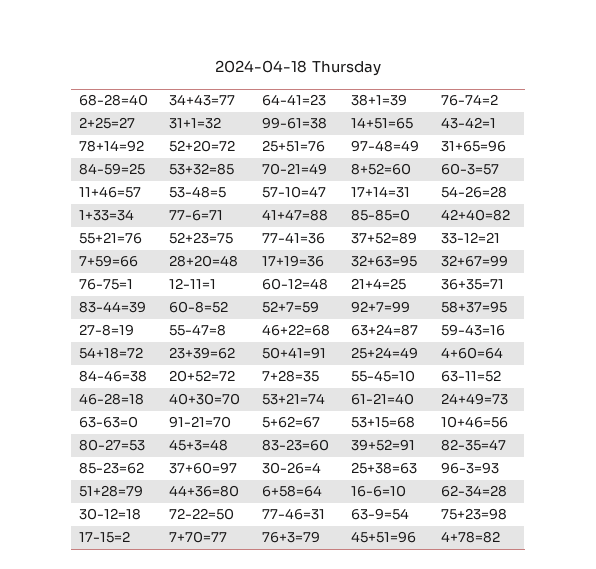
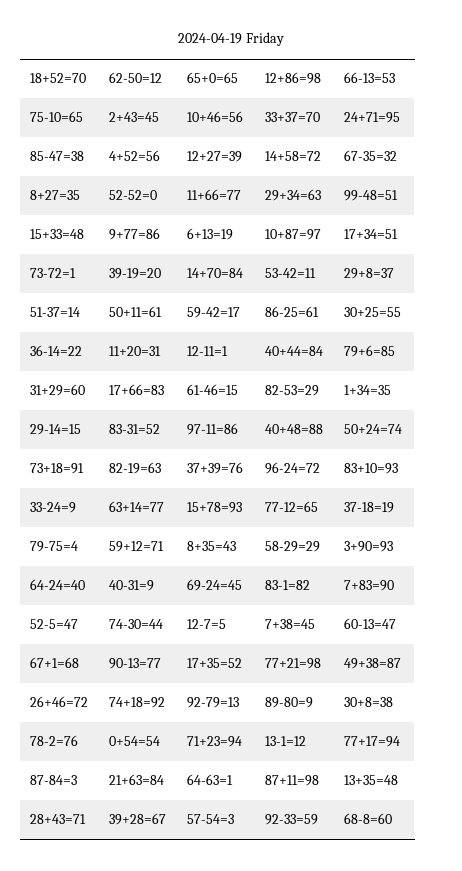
[215,60,381,76] [78,94,148,106] [168,94,235,106] [261,94,326,106] [350,94,407,106] [440,94,498,106] [78,117,135,129] [168,117,221,129] [261,117,327,129] [350,117,413,129] [440,117,496,129] [78,140,144,152] [168,140,235,152] [261,140,325,152] [350,140,419,152] [440,140,506,152] [78,163,145,175] [168,163,234,175] [261,163,327,175] [350,163,411,175] [440,163,499,175] [78,186,141,198] [168,186,226,198] [261,186,326,198] [350,186,410,198] [440,186,507,198] [78,209,134,221] [168,210,223,221] [261,209,328,221] [350,209,410,221] [440,209,510,221] [78,232,142,244] [168,232,233,244] [261,232,325,244] [350,232,417,244] [440,232,500,244] [78,255,138,267] [168,255,238,267] [261,255,324,267] [350,255,417,267] [440,255,508,267] [78,279,133,290] [168,278,216,289] [261,278,328,290] [350,278,406,290] [440,279,504,290] [78,301,146,313] [168,301,228,313] [261,301,319,313] [350,301,410,313] [440,301,507,313] [78,324,134,336] [168,324,226,336] [261,324,330,336] [350,324,418,336] [440,324,505,336] [78,347,143,359] [168,347,235,359] [261,347,326,359] [350,347,418,359] [440,347,503,359] [78,370,147,382] [168,370,235,382] [261,370,319,382] [350,370,415,382] [440,370,501,382] [78,393,144,405] [168,393,240,405] [261,393,325,405] [350,393,414,405] [440,393,508,405] [78,416,138,428] [168,416,231,428] [261,416,320,428] [350,416,415,428] [440,416,508,428] [78,439,145,451] [168,439,228,451] [261,439,329,451] [350,439,415,451] [440,439,506,451] [78,462,144,474] [168,462,237,474] [261,462,321,474] [350,462,417,474] [440,462,499,474] [78,485,143,497] [168,485,239,497] [261,485,322,497] [350,485,406,497] [440,485,507,497] [78,508,141,520] [168,508,234,520] [261,508,325,520] [350,508,409,520] [440,508,507,520] [78,531,130,543] [168,531,227,543] [261,531,320,543] [350,531,416,543] [440,531,500,543] 2024-04-18 Thursday // 68-28=40 | 34+43=77 | 64-41=23 | 38+1=39 | 76-74=2 // 2+25=27 | 31+1=32 | 99-61=38 | 14+51=65 | 43-42=1 // 78+14=92 | 52+20=72 | 25+51=76 | 97-48=49 | 31+65=96 // 84-59=25 | 53+32=85 | 70-21=49 | 8+52=60 | 60-3=57 // 11+46=57 | 53-48=5 | 57-10=47 | 17+14=31 | 54-26=28 // 1+33=34 | 77-6=71 | 41+47=88 | 85-85=0 | 42+40=82 // 55+21=76 | 52+23=75 | 77-41=36 | 37+52=89 | 33-12=21 // 7+59=66 | 28+20=48 | 17+19=36 | 32+63=95 | 32+67=99 // 76-75=1 | 12-11=1 | 60-12=48 | 21+4=25 | 36+35=71 // 83-44=39 | 60-8=52 | 52+7=59 | 92+7=99 | 58+37=95 // 27-8=19 | 55-47=8 | 46+22=68 | 63+24=87 | 59-43=16 // 54+18=72 | 23+39=62 | 50+41=91 | 25+24=49 | 4+60=64 // 84-46=38 | 20+52=72 | 7+28=35 | 55-45=10 | 63-11=52 // 46-28=18 | 40+30=70 | 53+21=74 | 61-21=40 | 24+49=73 // 63-63=0 | 91-21=70 | 5+62=67 | 53+15=68 | 10+46=56 // 80-27=53 | 45+3=48 | 83-23=60 | 39+52=91 | 82-35=47 // 85-23=62 | 37+60=97 | 30-26=4 | 25+38=63 | 96-3=93 // 51+28=79 | 44+36=80 | 6+58=64 | 16-6=10 | 62-34=28 // 30-12=18 | 72-22=50 | 77-46=31 | 63-9=54 | 75+23=98 // 17-15=2 | 7+70=77 | 76+3=79 | 45+51=96 | 4+78=82 -> [178,32,284,46] [30,73,87,83] [109,72,163,83] [187,72,239,83] [265,72,322,84] [344,72,396,83] [30,111,84,122] [109,112,160,122] [187,111,244,122] [265,112,321,122] [344,112,401,123] [30,151,85,161] [109,150,161,161] [187,151,243,162] [265,151,322,161] [344,150,398,161] [30,190,81,200] [109,190,158,200] [187,189,242,200] [265,189,322,201] [344,190,399,201] [30,229,85,239] [109,228,161,240] [187,228,234,240] [265,229,322,240] [344,229,399,239] [30,268,77,278] [109,268,162,279] [187,268,244,278] [265,268,317,278] [344,268,395,279] [30,307,81,317] [109,306,163,317] [187,307,241,318] [265,306,320,317] [344,307,402,317] [30,345,83,356] [109,346,162,356] [187,346,229,356] [265,346,324,356] [344,345,396,357] [30,384,86,396] [109,384,165,395] [187,384,239,395] [265,385,320,396] [344,385,392,395] [30,424,82,435] [109,424,161,434] [187,423,239,435] [265,424,324,434] [344,424,403,434] [30,463,85,474] [109,462,162,474] [187,462,244,474] [265,462,321,474] [344,463,399,474] [30,502,77,513] [109,501,165,512] [187,502,243,513] [265,501,319,512] [344,502,395,513] [30,541,79,552] [109,541,165,552] [187,541,237,551] [265,541,321,552] [344,541,394,552] [30,579,86,590] [109,580,155,591] [187,579,243,591] [265,580,311,590] [344,580,395,591] [30,619,79,629] [109,619,164,629] [187,619,227,629] [265,619,316,629] [344,618,397,629] [30,657,80,668] [109,658,162,669] [187,658,243,668] [265,658,322,669] [344,658,402,669] [30,696,89,707] [109,697,166,708] [187,697,240,708] [265,697,314,708] [344,697,394,707] [30,735,79,746] [109,736,161,746] [187,736,243,747] [265,736,307,746] [344,736,401,747] [30,775,78,785] [109,774,165,785] [187,774,234,785] [265,775,320,786] [344,775,399,785] [30,814,87,824] [109,813,167,825] [187,814,235,824] [265,814,319,825] [344,813,393,824] 2024-04-19 Friday // 18+52=70 | 62-50=12 | 65+0=65 | 12+86=98 | 66-13=53 // 75-10=65 | 2+43=45 | 10+46=56 | 33+37=70 | 24+71=95 // 85-47=38 | 4+52=56 | 12+27=39 | 14+58=72 | 67-35=32 // 8+27=35 | 52-52=0 | 11+66=77 | 29+34=63 | 99-48=51 // 15+33=48 | 9+77=86 | 6+13=19 | 10+87=97 | 17+34=51 // 73-72=1 | 39-19=20 | 14+70=84 | 53-42=11 | 29+8=37 // 51-37=14 | 50+11=61 | 59-42=17 | 86-25=61 | 30+25=55 // 36-14=22 | 11+20=31 | 12-11=1 | 40+44=84 | 79+6=85 // 31+29=60 | 17+66=83 | 61-46=15 | 82-53=29 | 1+34=35 // 29-14=15 | 83-31=52 | 97-11=86 | 40+48=88 | 50+24=74 // 73+18=91 | 82-19=63 | 37+39=76 | 96-24=72 | 83+10=93 // 33-24=9 | 63+14=77 | 15+78=93 | 77-12=65 | 37-18=19 // 79-75=4 | 59+12=71 | 8+35=43 | 58-29=29 | 3+90=93 // 64-24=40 | 40-31=9 | 69-24=45 | 83-1=82 | 7+83=90 // 52-5=47 | 74-30=44 | 12-7=5 | 7+38=45 | 60-13=47 // 67+1=68 | 90-13=77 | 17+35=52 | 77+21=98 | 49+38=87 // 26+46=72 | 74+18=92 | 92-79=13 | 89-80=9 | 30+8=38 // 78-2=76 | 0+54=54 | 71+23=94 | 13-1=12 | 77+17=94 // 87-84=3 | 21+63=84 | 64-63=1 | 87+11=98 | 13+35=48 // 28+43=71 | 39+28=67 | 57-54=3 | 92-33=59 | 68-8=60

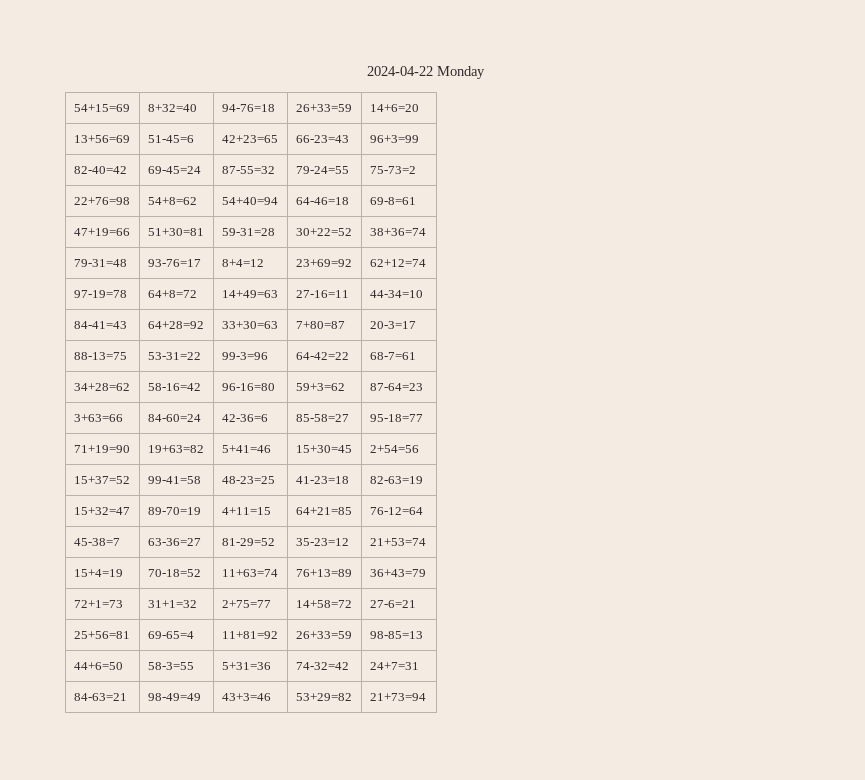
[178,32,284,46] [30,73,87,83] [109,72,163,83] [187,72,239,83] [265,72,322,84] [344,72,396,83] [30,111,84,122] [109,112,160,122] [187,111,244,122] [265,112,321,122] [344,112,401,123] [30,151,85,161] [109,150,161,161] [187,151,243,162] [265,151,322,161] [344,150,398,161] [30,190,81,200] [109,190,158,200] [187,189,242,200] [265,189,322,201] [344,190,399,201] [30,229,85,239] [109,228,161,240] [187,228,234,240] [265,229,322,240] [344,229,399,239] [30,268,77,278] [109,268,162,279] [187,268,244,278] [265,268,317,278] [344,268,395,279] [30,307,81,317] [109,306,163,317] [187,307,241,318] [265,306,320,317] [344,307,402,317] [30,345,83,356] [109,346,162,356] [187,346,229,356] [265,346,324,356] [344,345,396,357] [30,384,86,396] [109,384,165,395] [187,384,239,395] [265,385,320,396] [344,385,392,395] [30,424,82,435] [109,424,161,434] [187,423,239,435] [265,424,324,434] [344,424,403,434] [30,463,85,474] [109,462,162,474] [187,462,244,474] [265,462,321,474] [344,463,399,474] [30,502,77,513] [109,501,165,512] [187,502,243,513] [265,501,319,512] [344,502,395,513] [30,541,79,552] [109,541,165,552] [187,541,237,551] [265,541,321,552] [344,541,394,552] [30,579,86,590] [109,580,155,591] [187,579,243,591] [265,580,311,590] [344,580,395,591] [30,619,79,629] [109,619,164,629] [187,619,227,629] [265,619,316,629] [344,618,397,629] [30,657,80,668] [109,658,162,669] [187,658,243,668] [265,658,322,669] [344,658,402,669] [30,696,89,707] [109,697,166,708] [187,697,240,708] [265,697,314,708] [344,697,394,707] [30,735,79,746] [109,736,161,746] [187,736,243,747] [265,736,307,746] [344,736,401,747] [30,775,78,785] [109,774,165,785] [187,774,234,785] [265,775,320,786] [344,775,399,785] [30,814,87,824] [109,813,167,825] [187,814,235,824] [265,814,319,825] [344,813,393,824] 2024-04-19 Friday // 18+52=70 | 62-50=12 | 65+0=65 | 12+86=98 | 66-13=53 // 75-10=65 | 2+43=45 | 10+46=56 | 33+37=70 | 24+71=95 // 85-47=38 | 4+52=56 | 12+27=39 | 14+58=72 | 67-35=32 // 8+27=35 | 52-52=0 | 11+66=77 | 29+34=63 | 99-48=51 // 15+33=48 | 9+77=86 | 6+13=19 | 10+87=97 | 17+34=51 // 73-72=1 | 39-19=20 | 14+70=84 | 53-42=11 | 29+8=37 // 51-37=14 | 50+11=61 | 59-42=17 | 86-25=61 | 30+25=55 // 36-14=22 | 11+20=31 | 12-11=1 | 40+44=84 | 79+6=85 // 31+29=60 | 17+66=83 | 61-46=15 | 82-53=29 | 1+34=35 // 29-14=15 | 83-31=52 | 97-11=86 | 40+48=88 | 50+24=74 // 73+18=91 | 82-19=63 | 37+39=76 | 96-24=72 | 83+10=93 // 33-24=9 | 63+14=77 | 15+78=93 | 77-12=65 | 37-18=19 // 79-75=4 | 59+12=71 | 8+35=43 | 58-29=29 | 3+90=93 // 64-24=40 | 40-31=9 | 69-24=45 | 83-1=82 | 7+83=90 // 52-5=47 | 74-30=44 | 12-7=5 | 7+38=45 | 60-13=47 // 67+1=68 | 90-13=77 | 17+35=52 | 77+21=98 | 49+38=87 // 26+46=72 | 74+18=92 | 92-79=13 | 89-80=9 | 30+8=38 // 78-2=76 | 0+54=54 | 71+23=94 | 13-1=12 | 77+17=94 // 87-84=3 | 21+63=84 | 64-63=1 | 87+11=98 | 13+35=48 // 28+43=71 | 39+28=67 | 57-54=3 | 92-33=59 | 68-8=60 -> [367,66,485,79] [73,104,130,112] [147,104,197,112] [221,104,275,112] [295,104,352,112] [369,104,419,112] [73,135,130,143] [147,135,194,143] [221,135,278,143] [295,135,349,143] [369,135,419,143] [73,166,127,174] [147,166,201,174] [221,166,275,174] [295,166,349,174] [369,166,416,174] [73,197,130,205] [147,197,197,205] [221,197,278,205] [295,197,349,205] [369,197,416,205] [73,228,130,236] [147,228,204,236] [221,228,275,236] [295,228,352,236] [369,228,426,236] [73,259,127,267] [147,259,201,267] [221,259,264,267] [295,259,352,267] [369,259,426,267] [73,290,127,298] [147,290,197,298] [221,290,278,298] [295,290,349,298] [369,290,423,298] [73,321,127,329] [147,321,204,329] [221,321,278,329] [295,321,345,329] [369,321,416,329] [73,352,127,360] [147,352,201,360] [221,352,268,360] [295,352,349,360] [369,352,416,360] [73,383,130,391] [147,383,201,391] [221,383,275,391] [295,383,345,391] [369,383,423,391] [73,414,123,422] [147,414,201,422] [221,414,268,422] [295,414,349,422] [369,414,423,422] [73,445,130,453] [147,445,204,453] [221,445,271,453] [295,445,352,453] [369,445,419,453] [73,476,130,484] [147,476,201,484] [221,476,275,484] [295,476,349,484] [369,476,423,484] [73,507,130,515] [147,507,201,515] [221,507,271,515] [295,507,352,515] [369,507,423,515] [73,538,120,546] [147,538,201,546] [221,538,275,546] [295,538,349,546] [369,538,426,546] [73,569,123,577] [147,569,201,577] [221,569,278,577] [295,569,352,577] [369,569,426,577] [73,600,123,608] [147,600,197,608] [221,600,271,608] [295,600,352,608] [369,600,416,608] [73,631,130,639] [147,631,194,639] [221,631,278,639] [295,631,352,639] [369,631,423,639] [73,662,123,670] [147,662,194,670] [221,662,271,670] [295,662,349,670] [369,662,419,670] [73,693,127,701] [147,693,201,701] [221,693,271,701] [295,693,352,701] [369,693,426,701] 2024-04-22 Monday // 54+15=69 | 8+32=40 | 94-76=18 | 26+33=59 | 14+6=20 // 13+56=69 | 51-45=6 | 42+23=65 | 66-23=43 | 96+3=99 // 82-40=42 | 69-45=24 | 87-55=32 | 79-24=55 | 75-73=2 // 22+76=98 | 54+8=62 | 54+40=94 | 64-46=18 | 69-8=61 // 47+19=66 | 51+30=81 | 59-31=28 | 30+22=52 | 38+36=74 // 79-31=48 | 93-76=17 | 8+4=12 | 23+69=92 | 62+12=74 // 97-19=78 | 64+8=72 | 14+49=63 | 27-16=11 | 44-34=10 // 84-41=43 | 64+28=92 | 33+30=63 | 7+80=87 | 20-3=17 // 88-13=75 | 53-31=22 | 99-3=96 | 64-42=22 | 68-7=61 // 34+28=62 | 58-16=42 | 96-16=80 | 59+3=62 | 87-64=23 // 3+63=66 | 84-60=24 | 42-36=6 | 85-58=27 | 95-18=77 // 71+19=90 | 19+63=82 | 5+41=46 | 15+30=45 | 2+54=56 // 15+37=52 | 99-41=58 | 48-23=25 | 41-23=18 | 82-63=19 // 15+32=47 | 89-70=19 | 4+11=15 | 64+21=85 | 76-12=64 // 45-38=7 | 63-36=27 | 81-29=52 | 35-23=12 | 21+53=74 // 15+4=19 | 70-18=52 | 11+63=74 | 76+13=89 | 36+43=79 // 72+1=73 | 31+1=32 | 2+75=77 | 14+58=72 | 27-6=21 // 25+56=81 | 69-65=4 | 11+81=92 | 26+33=59 | 98-85=13 // 44+6=50 | 58-3=55 | 5+31=36 | 74-32=42 | 24+7=31 // 84-63=21 | 98-49=49 | 43+3=46 | 53+29=82 | 21+73=94

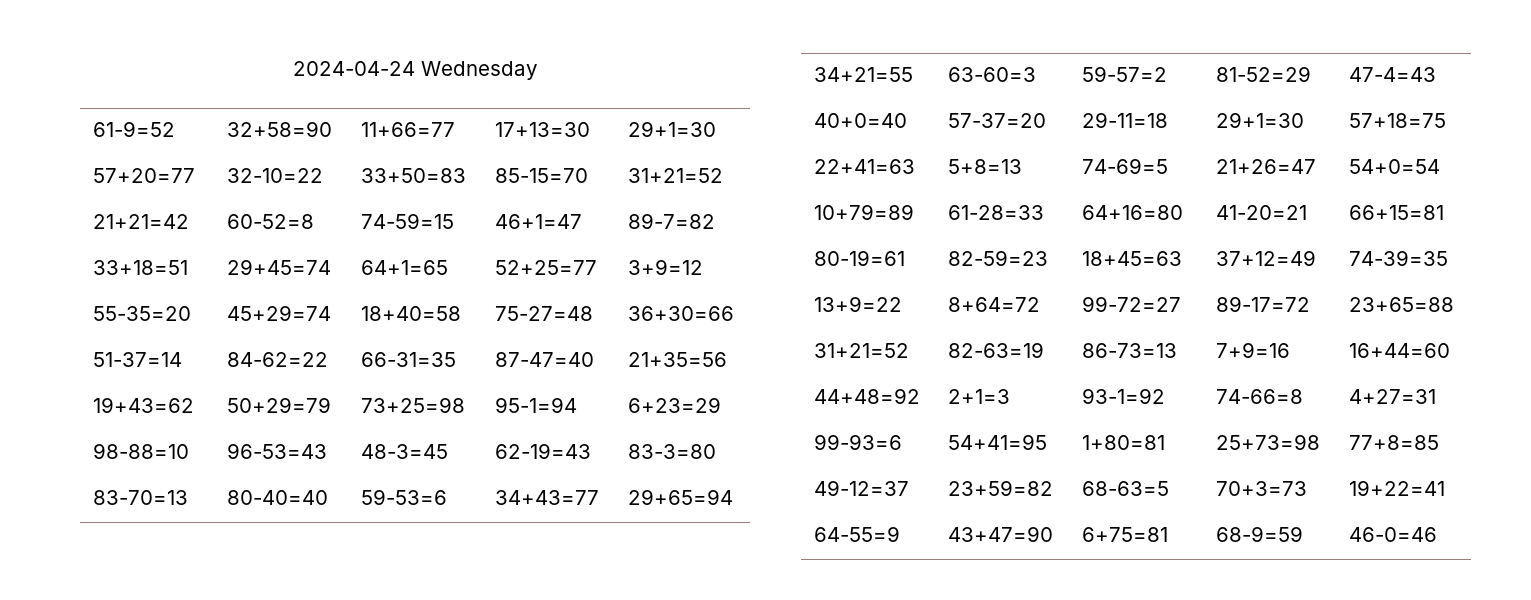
[367,66,485,79] [73,104,130,112] [147,104,197,112] [221,104,275,112] [295,104,352,112] [369,104,419,112] [73,135,130,143] [147,135,194,143] [221,135,278,143] [295,135,349,143] [369,135,419,143] [73,166,127,174] [147,166,201,174] [221,166,275,174] [295,166,349,174] [369,166,416,174] [73,197,130,205] [147,197,197,205] [221,197,278,205] [295,197,349,205] [369,197,416,205] [73,228,130,236] [147,228,204,236] [221,228,275,236] [295,228,352,236] [369,228,426,236] [73,259,127,267] [147,259,201,267] [221,259,264,267] [295,259,352,267] [369,259,426,267] [73,290,127,298] [147,290,197,298] [221,290,278,298] [295,290,349,298] [369,290,423,298] [73,321,127,329] [147,321,204,329] [221,321,278,329] [295,321,345,329] [369,321,416,329] [73,352,127,360] [147,352,201,360] [221,352,268,360] [295,352,349,360] [369,352,416,360] [73,383,130,391] [147,383,201,391] [221,383,275,391] [295,383,345,391] [369,383,423,391] [73,414,123,422] [147,414,201,422] [221,414,268,422] [295,414,349,422] [369,414,423,422] [73,445,130,453] [147,445,204,453] [221,445,271,453] [295,445,352,453] [369,445,419,453] [73,476,130,484] [147,476,201,484] [221,476,275,484] [295,476,349,484] [369,476,423,484] [73,507,130,515] [147,507,201,515] [221,507,271,515] [295,507,352,515] [369,507,423,515] [73,538,120,546] [147,538,201,546] [221,538,275,546] [295,538,349,546] [369,538,426,546] [73,569,123,577] [147,569,201,577] [221,569,278,577] [295,569,352,577] [369,569,426,577] [73,600,123,608] [147,600,197,608] [221,600,271,608] [295,600,352,608] [369,600,416,608] [73,631,130,639] [147,631,194,639] [221,631,278,639] [295,631,352,639] [369,631,423,639] [73,662,123,670] [147,662,194,670] [221,662,271,670] [295,662,349,670] [369,662,419,670] [73,693,127,701] [147,693,201,701] [221,693,271,701] [295,693,352,701] [369,693,426,701] 2024-04-22 Monday // 54+15=69 | 8+32=40 | 94-76=18 | 26+33=59 | 14+6=20 // 13+56=69 | 51-45=6 | 42+23=65 | 66-23=43 | 96+3=99 // 82-40=42 | 69-45=24 | 87-55=32 | 79-24=55 | 75-73=2 // 22+76=98 | 54+8=62 | 54+40=94 | 64-46=18 | 69-8=61 // 47+19=66 | 51+30=81 | 59-31=28 | 30+22=52 | 38+36=74 // 79-31=48 | 93-76=17 | 8+4=12 | 23+69=92 | 62+12=74 // 97-19=78 | 64+8=72 | 14+49=63 | 27-16=11 | 44-34=10 // 84-41=43 | 64+28=92 | 33+30=63 | 7+80=87 | 20-3=17 // 88-13=75 | 53-31=22 | 99-3=96 | 64-42=22 | 68-7=61 // 34+28=62 | 58-16=42 | 96-16=80 | 59+3=62 | 87-64=23 // 3+63=66 | 84-60=24 | 42-36=6 | 85-58=27 | 95-18=77 // 71+19=90 | 19+63=82 | 5+41=46 | 15+30=45 | 2+54=56 // 15+37=52 | 99-41=58 | 48-23=25 | 41-23=18 | 82-63=19 // 15+32=47 | 89-70=19 | 4+11=15 | 64+21=85 | 76-12=64 // 45-38=7 | 63-36=27 | 81-29=52 | 35-23=12 | 21+53=74 // 15+4=19 | 70-18=52 | 11+63=74 | 76+13=89 | 36+43=79 // 72+1=73 | 31+1=32 | 2+75=77 | 14+58=72 | 27-6=21 // 25+56=81 | 69-65=4 | 11+81=92 | 26+33=59 | 98-85=13 // 44+6=50 | 58-3=55 | 5+31=36 | 74-32=42 | 24+7=31 // 84-63=21 | 98-49=49 | 43+3=46 | 53+29=82 | 21+73=94 -> [293,61,538,80] [92,121,175,137] [226,121,332,137] [360,122,455,137] [494,122,590,137] [627,121,716,137] [92,168,195,183] [226,168,323,183] [360,168,466,183] [494,168,588,183] [627,168,723,183] [92,214,189,229] [226,214,314,229] [360,213,454,229] [494,214,582,229] [627,213,715,229] [92,260,188,275] [226,259,331,275] [360,260,448,275] [494,260,597,275] [627,259,703,275] [92,306,191,321] [226,305,331,321] [360,306,461,321] [494,306,593,321] [627,306,734,321] [92,352,182,367] [226,352,328,367] [360,352,456,367] [494,352,594,367] [627,352,727,367] [92,397,194,413] [226,397,331,413] [360,397,465,413] [494,397,577,413] [627,397,721,413] [92,443,189,459] [226,443,327,459] [360,444,448,459] [494,443,591,459] [627,444,716,459] [92,490,188,505] [226,490,328,505] [360,489,447,505] [494,490,599,505] [627,489,733,505] [813,67,913,82] [947,67,1036,82] [1081,66,1167,82] [1215,66,1311,82] [1348,67,1436,82] [813,113,907,128] [947,113,1046,128] [1081,112,1168,128] [1215,112,1304,128] [1348,113,1446,128] [813,159,915,174] [947,159,1022,174] [1081,158,1168,174] [1215,159,1316,174] [1348,159,1440,174] [813,204,914,220] [947,205,1044,220] [1081,205,1183,220] [1215,205,1307,220] [1348,205,1444,220] [813,250,905,266] [947,250,1048,266] [1081,251,1182,266] [1215,250,1316,266] [1348,250,1448,266] [813,296,902,312] [947,297,1040,312] [1081,296,1181,312] [1215,296,1310,312] [1348,297,1454,312] [813,343,909,358] [947,342,1044,358] [1081,343,1177,358] [1215,342,1290,358] [1348,343,1450,358] [813,388,920,404] [947,389,1010,404] [1081,388,1165,404] [1215,389,1303,404] [1348,389,1436,404] [813,434,902,450] [947,434,1047,450] [1081,435,1165,450] [1215,434,1320,450] [1348,435,1439,450] [813,480,909,496] [947,480,1053,496] [1081,481,1169,496] [1215,481,1307,496] [1348,480,1445,496] [813,526,900,542] [947,526,1053,542] [1081,527,1168,542] [1215,526,1303,542] [1348,527,1437,542] 2024-04-24 Wednesday // 61-9=52 | 32+58=90 | 11+66=77 | 17+13=30 | 29+1=30 // 57+20=77 | 32-10=22 | 33+50=83 | 85-15=70 | 31+21=52 // 21+21=42 | 60-52=8 | 74-59=15 | 46+1=47 | 89-7=82 // 33+18=51 | 29+45=74 | 64+1=65 | 52+25=77 | 3+9=12 // 55-35=20 | 45+29=74 | 18+40=58 | 75-27=48 | 36+30=66 // 51-37=14 | 84-62=22 | 66-31=35 | 87-47=40 | 21+35=56 // 19+43=62 | 50+29=79 | 73+25=98 | 95-1=94 | 6+23=29 // 98-88=10 | 96-53=43 | 48-3=45 | 62-19=43 | 83-3=80 // 83-70=13 | 80-40=40 | 59-53=6 | 34+43=77 | 29+65=94 // 34+21=55 | 63-60=3 | 59-57=2 | 81-52=29 | 47-4=43 // 40+0=40 | 57-37=20 | 29-11=18 | 29+1=30 | 57+18=75 // 22+41=63 | 5+8=13 | 74-69=5 | 21+26=47 | 54+0=54 // 10+79=89 | 61-28=33 | 64+16=80 | 41-20=21 | 66+15=81 // 80-19=61 | 82-59=23 | 18+45=63 | 37+12=49 | 74-39=35 // 13+9=22 | 8+64=72 | 99-72=27 | 89-17=72 | 23+65=88 // 31+21=52 | 82-63=19 | 86-73=13 | 7+9=16 | 16+44=60 // 44+48=92 | 2+1=3 | 93-1=92 | 74-66=8 | 4+27=31 // 99-93=6 | 54+41=95 | 1+80=81 | 25+73=98 | 77+8=85 // 49-12=37 | 23+59=82 | 68-63=5 | 70+3=73 | 19+22=41 // 64-55=9 | 43+47=90 | 6+75=81 | 68-9=59 | 46-0=46

